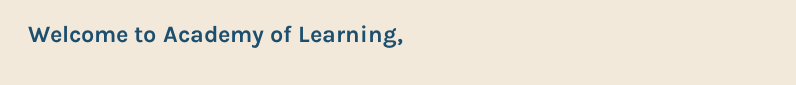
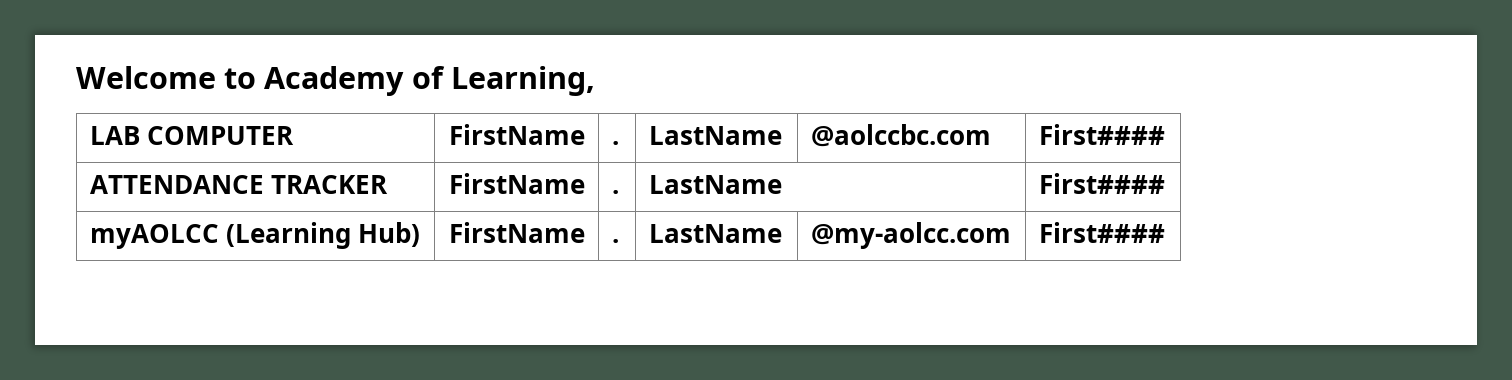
(404, 36) none -> [89,126,294,145] [449,124,586,145] [611,141,619,145] [648,126,782,145] [810,124,991,147] [1038,124,1165,145] [89,175,388,194] [449,173,586,194] [611,190,619,194] [648,175,782,194] [1038,173,1165,194] [89,222,420,249] [449,222,586,243] [611,239,619,243] [648,224,782,243] [810,222,1011,249] [1038,222,1165,243] // LAB COMPUTER | FirstName | . | LastName | @aolccbc.com | First#### // ATTENDANCE TRACKER | FirstName | . | LastName | First#### // myAOLCC (Learning Hub) | FirstName | . | LastName | @my-aolcc.com | First####

